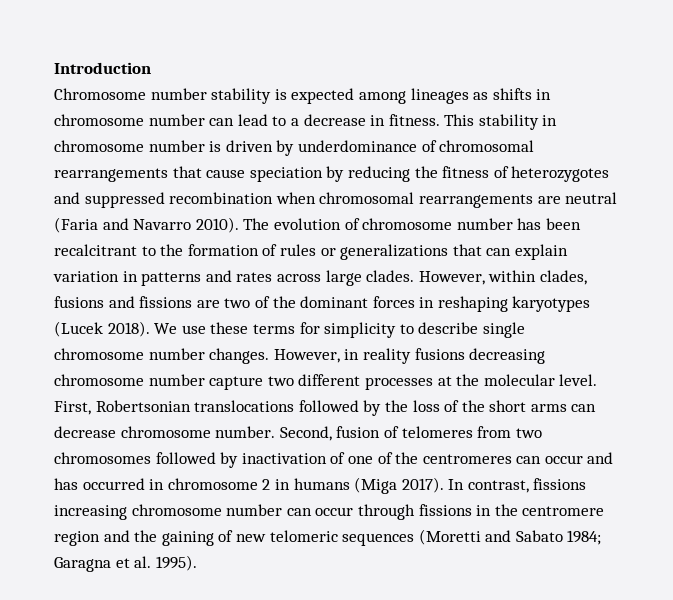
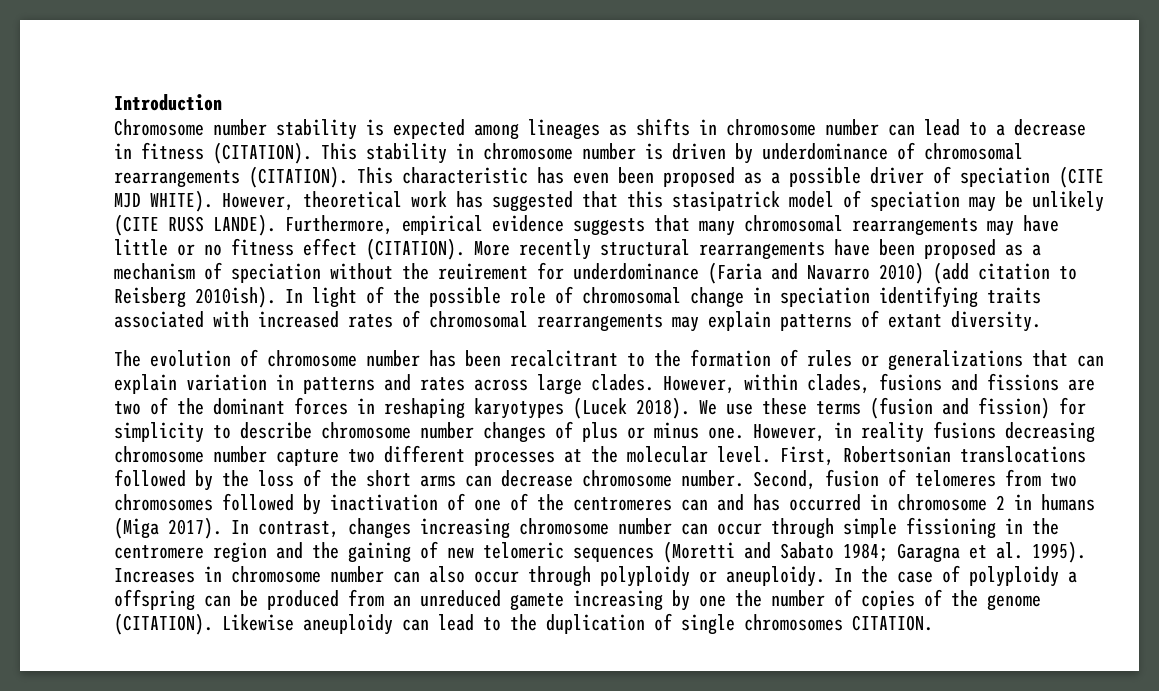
[388,114,440,126] fitness. -> [141,142,312,164] fitness (CITATION).
[172,166,610,182] [54,192,618,208] [54,217,239,233] that cause speciation by reducing the fitness of heterozygotes and suppressed recombination when chromosomal rearrangements are neutral (Faria and Navarro 2010). -> [249,166,1104,188] [114,190,1104,212] [114,214,1059,236] [114,238,1041,260] [114,262,1077,284] [114,286,1041,308] [114,310,1041,332] (CITATION). This characteristic has even been proposed as a possible driver of speciation (CITE MJD WHITE). However, theoretical work has suggested that this stasipatrick model of speciation may be unlikely (CITE RUSS LANDE). Furthermore, empirical evidence suggests that many chromosomal rearrangements may have little or no fitness effect (CITATION). More recently structural rearrangements have been proposed as a mechanism of speciation without the reuirement for underdominance (Faria and Navarro 2010) (add citation to Reisberg 2010ish). In light of the possible role of chromosomal change in speciation identifying traits associated with increased rates of chromosomal rearrangements may explain patterns of extant diversity. //
(295, 329) none -> [870,397,1050,419] (fusion and fission)
[482,322,525,338] [54,348,270,364] single chromosome number changes. -> [321,421,744,443] chromosome number changes of plus or minus one.
[544,455,583,464] occur -> (708, 505) none
[533,478,587,490] fissions -> [348,518,411,539] changes
[418,504,472,516] fissions -> [843,517,996,539] simple fissioning
(197, 563) none -> [114,565,1077,587] [114,589,1041,611] [114,613,933,635] Increases in chromosome number can also occur through polyploidy or aneuploidy. In the case of polyploidy a offspring can be produced from an unreduced gamete increasing by one the number of copies of the genome (CITATION). Likewise aneuploidy can lead to the duplication of single chromosomes CITATION.

